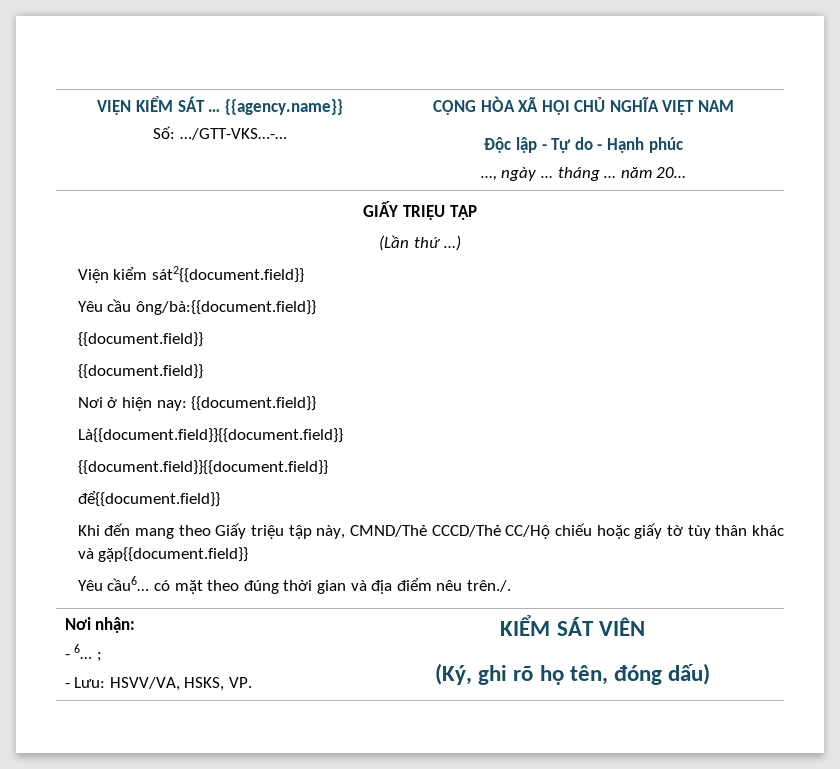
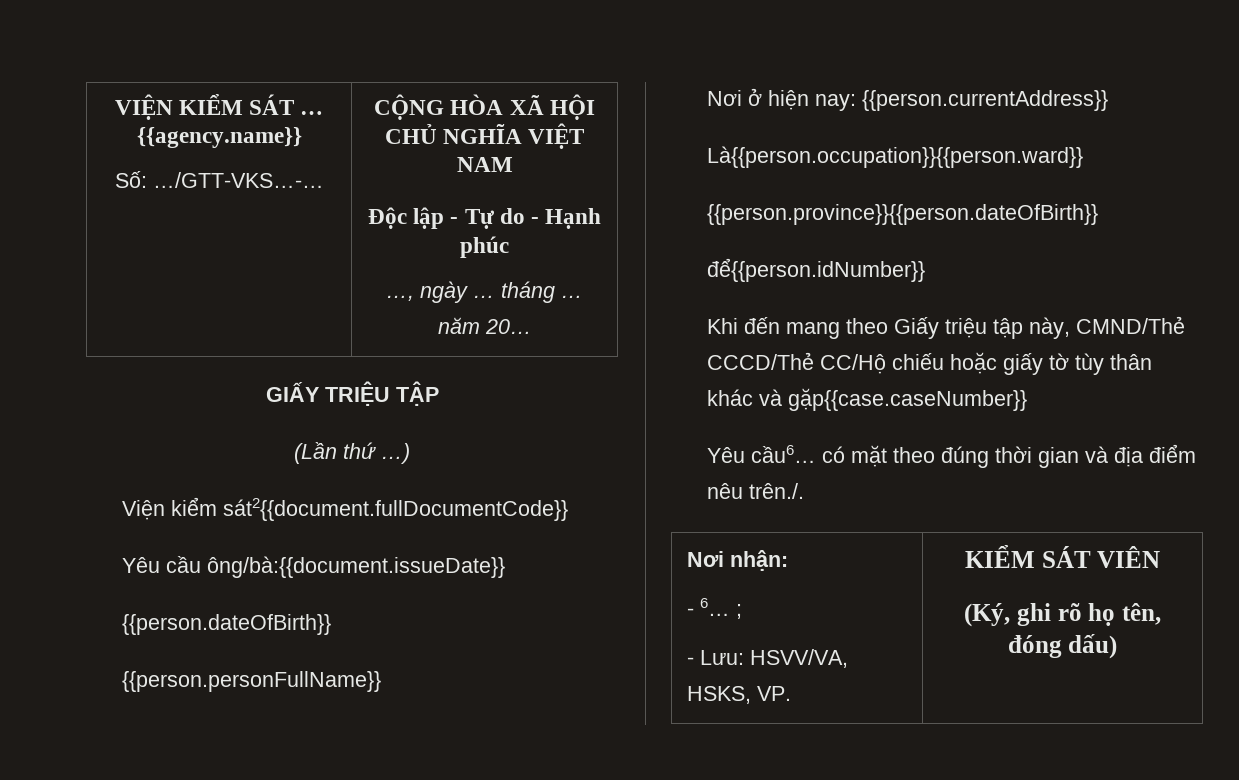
[152,266,305,283] sát2{{document.field}} -> [223,498,569,521] sát2{{document.fullDocumentCode}}
[136,300,317,315] [77,332,203,347] [77,364,203,379] ông/bà:{{document.field}} // {{document.field}} // {{document.field}} -> [207,556,506,578] [122,614,332,635] [122,671,382,692] ông/bà:{{document.issueDate}} // {{person.dateOfBirth}} // {{person.personFullName}}
[191,396,317,411] [77,428,343,443] [77,460,328,475] [77,491,220,507] {{document.field}} // Là{{document.field}}{{document.field}} // {{document.field}}{{document.field}} // để{{document.field}} -> [862,90,1109,111] [707,146,1084,168] [707,204,1099,225] [707,258,926,282] {{person.currentAddress}} // Là{{person.occupation}}{{person.ward}} // {{person.province}}{{person.dateOfBirth}} // để{{person.idNumber}}
[98,547,249,562] gặp{{document.field}} -> [788,388,1028,411] gặp{{case.caseNumber}}

